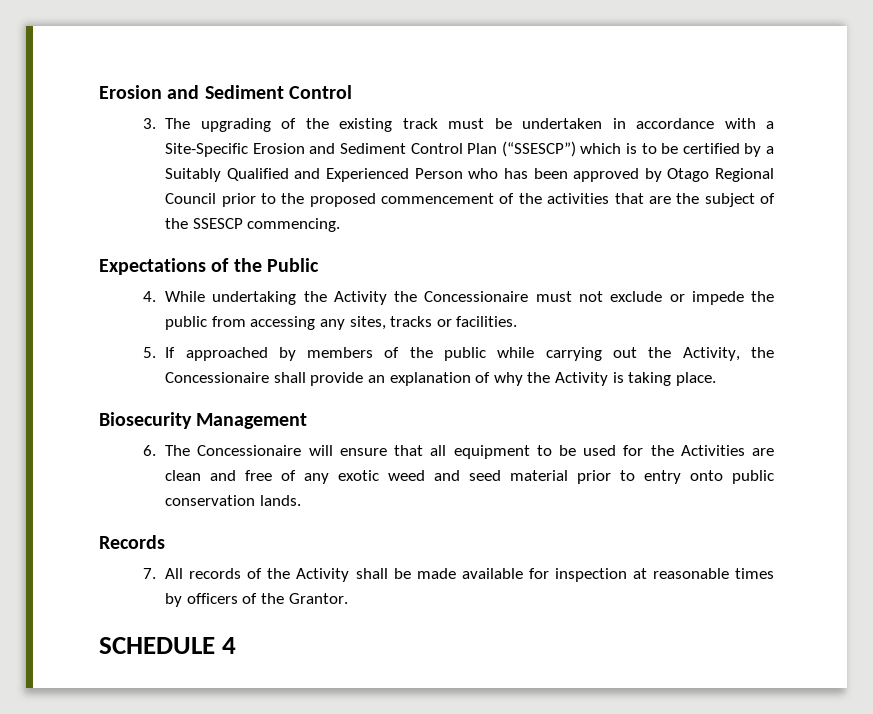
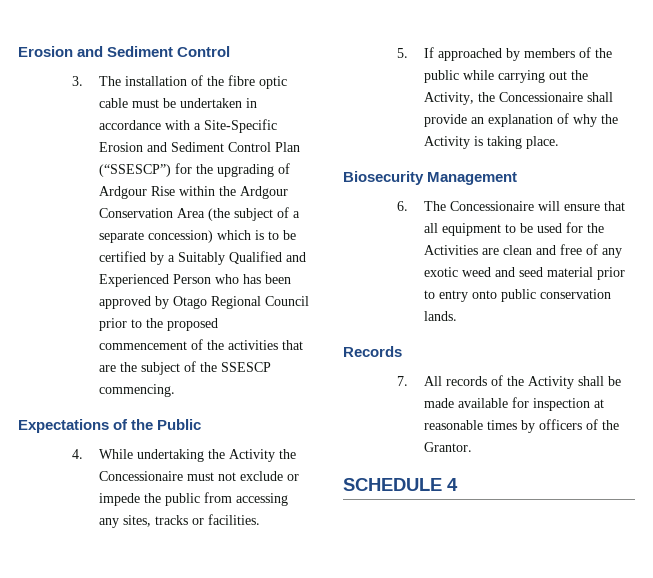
[200,118,438,132] upgrading of the existing track -> [125,75,288,89] [99,98,129,108] installation of the fibre optic cable
(576, 149) none -> [175,163,291,177] [99,186,289,199] [99,207,301,221] [99,230,214,243] for the upgrading of Ardgour Rise within the Ardgour Conservation Area (the subject of a separate concession)

